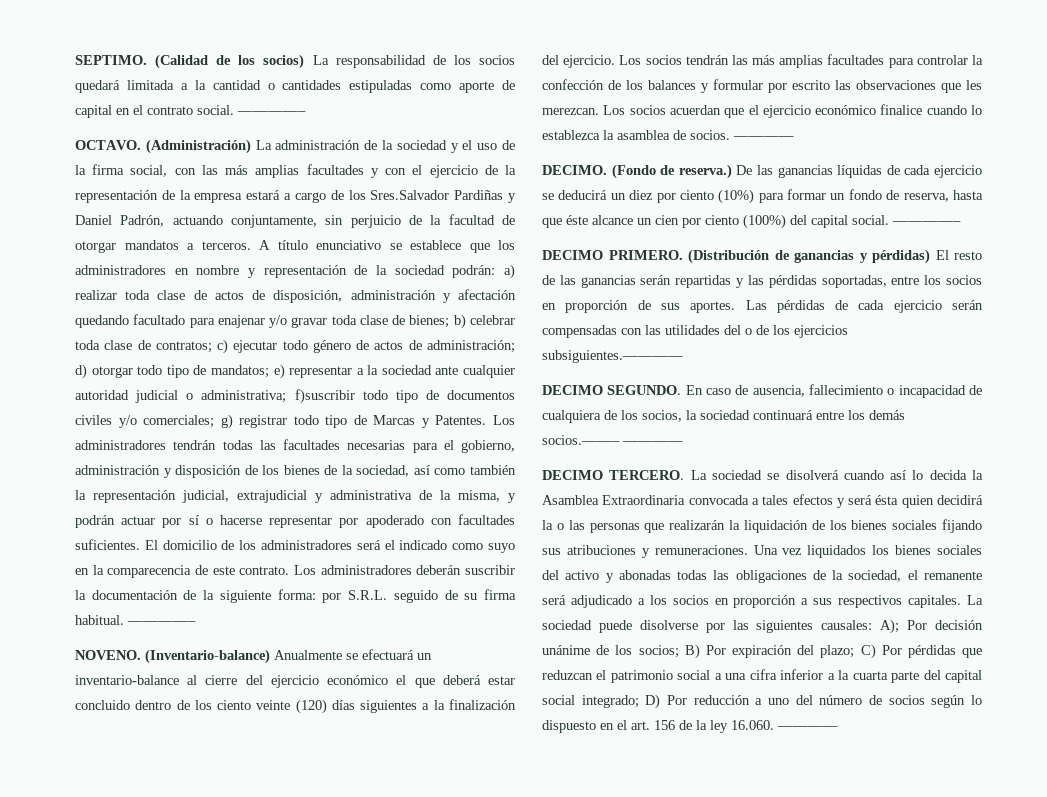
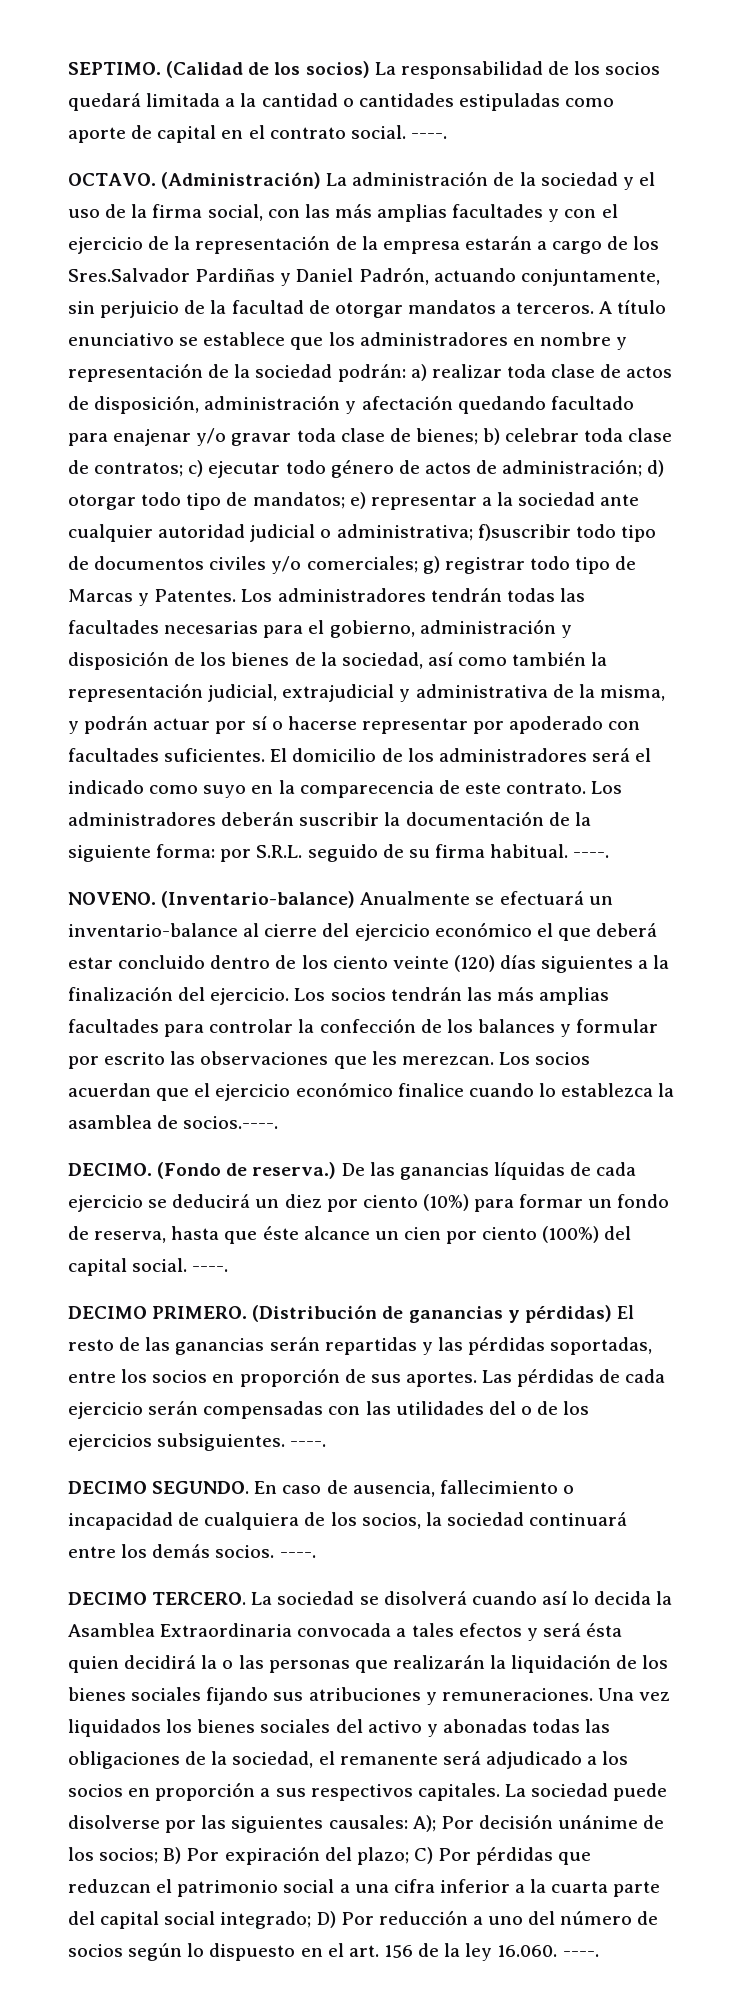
[237,111,306,115] ————– -> [410,133,447,139] ----.
[246,190,281,200] estará -> [464,236,532,250] estarán
[127,621,196,625] ————– -> [573,852,610,858] ----.
[690,130,794,140] socios. ———— -> [183,1116,279,1129] socios.----.
[892,221,961,225] ————– -> [192,1266,229,1272] ----.
[542,350,683,363] subsiguientes.———— -> [157,1433,327,1451] subsiguientes. ----.
[542,435,683,445] socios.——– ———— -> [215,1545,316,1558] socios. ----.
[777,726,838,730] ———— -> [562,1951,599,1957] ----.

